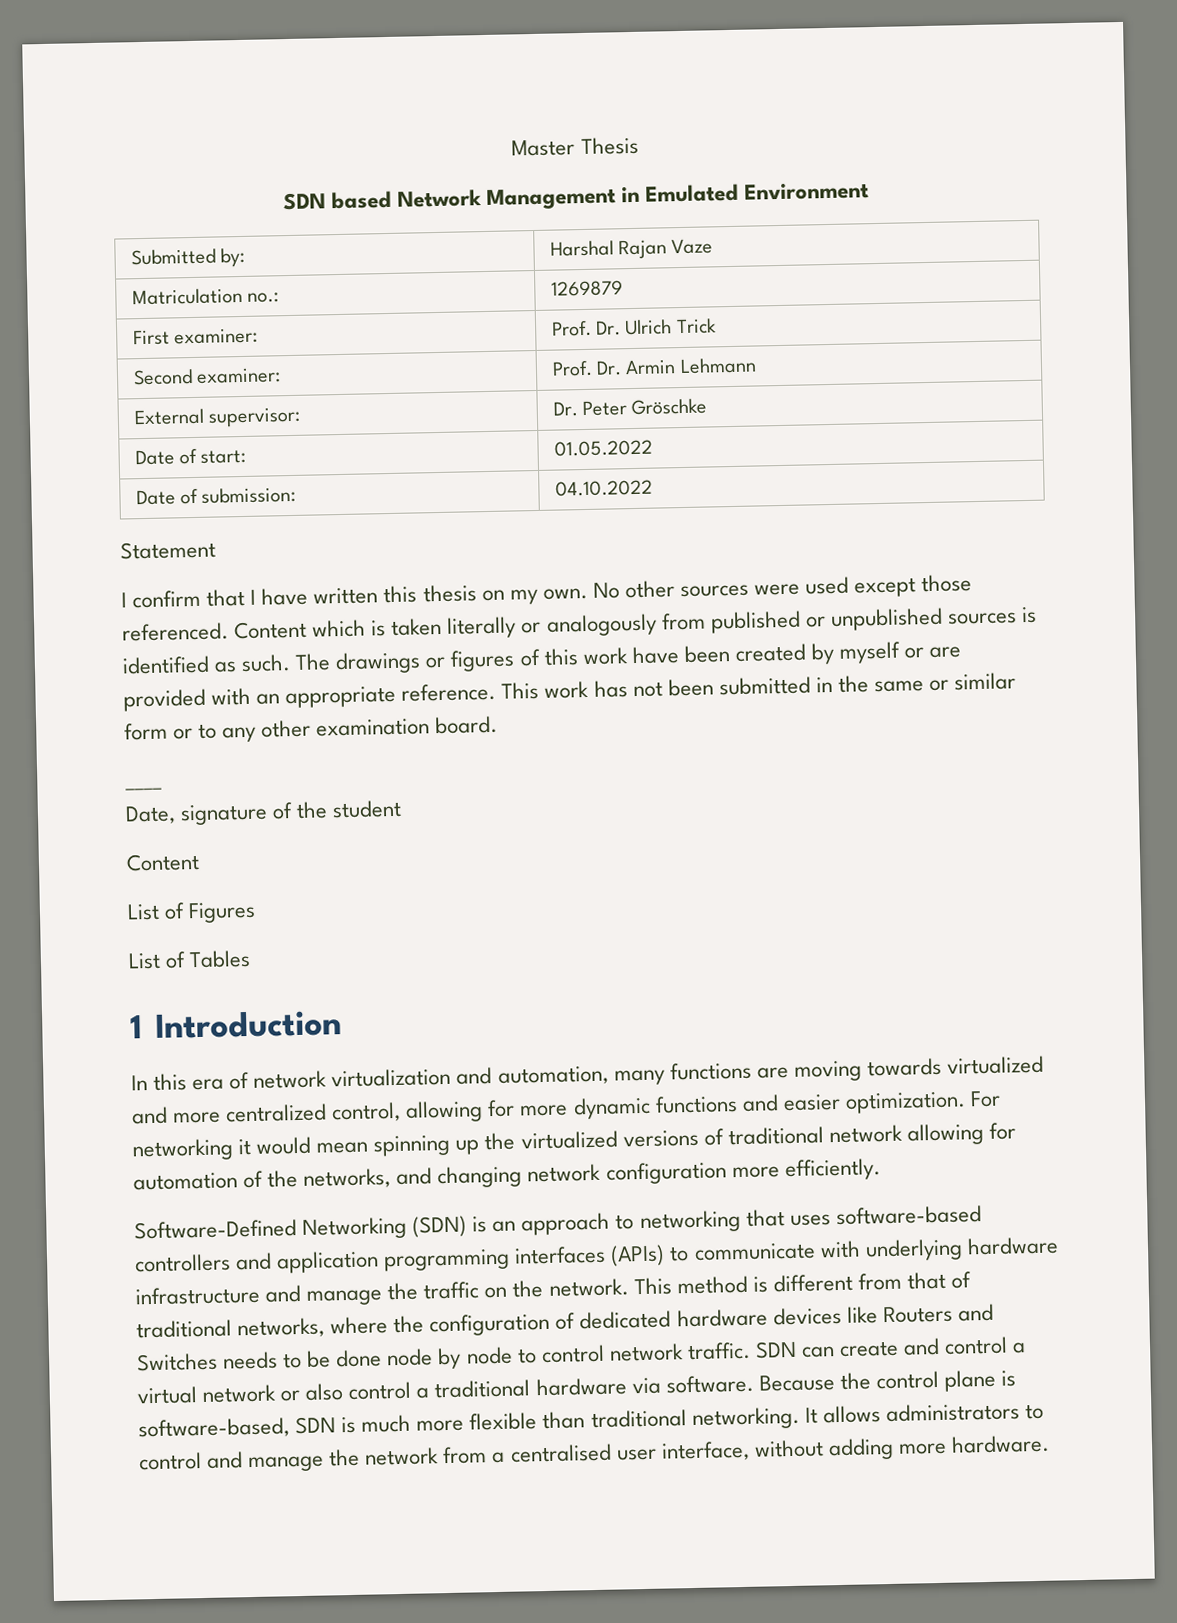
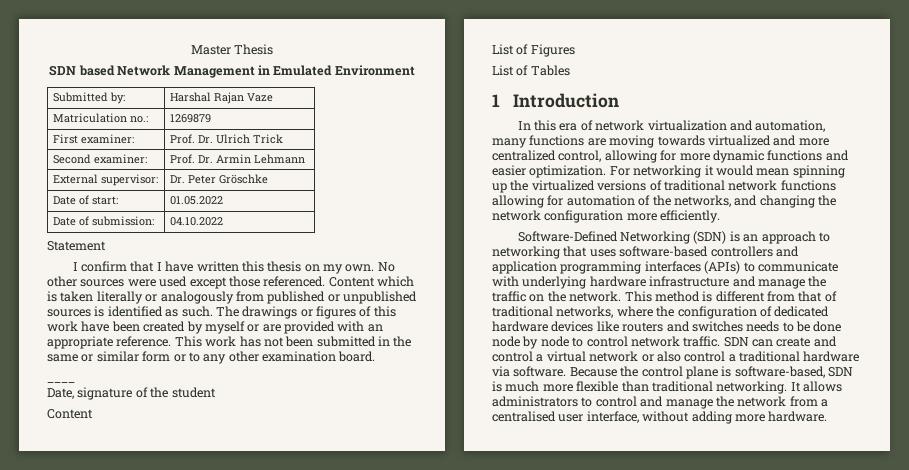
(903, 1134) none -> [780,180,836,191] functions
(523, 1177) none -> [818,195,836,206] the
[882,1303,994,1324] [136,1352,218,1372] Routers and Switches -> [622,321,743,332] routers and switches

